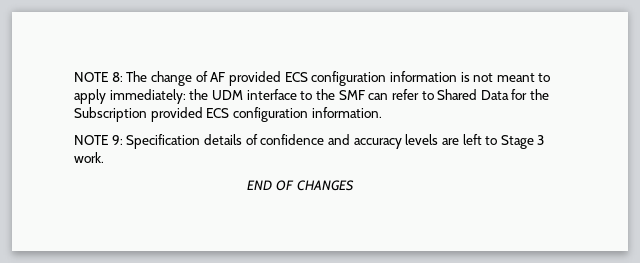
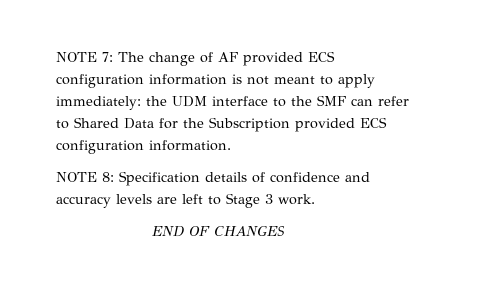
[74,72,123,82] NOTE 8: -> [56,52,114,62] NOTE 7:
[111,135,123,145] 9: -> [102,172,115,182] 8:

